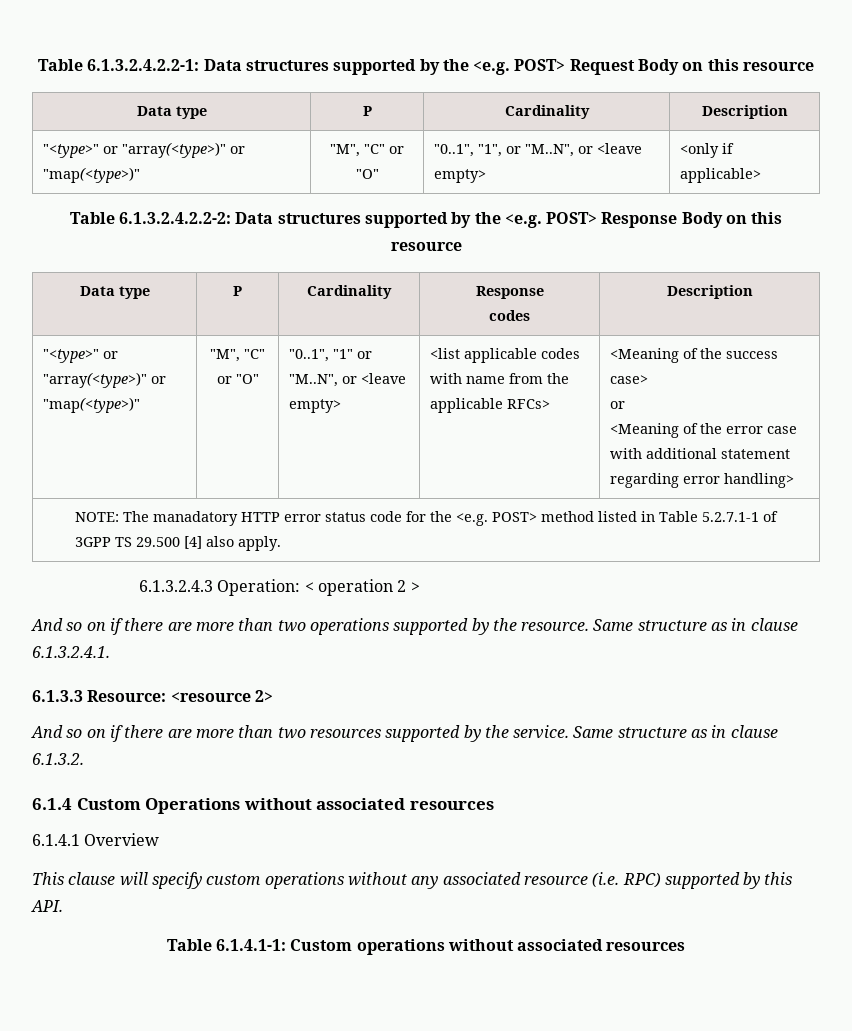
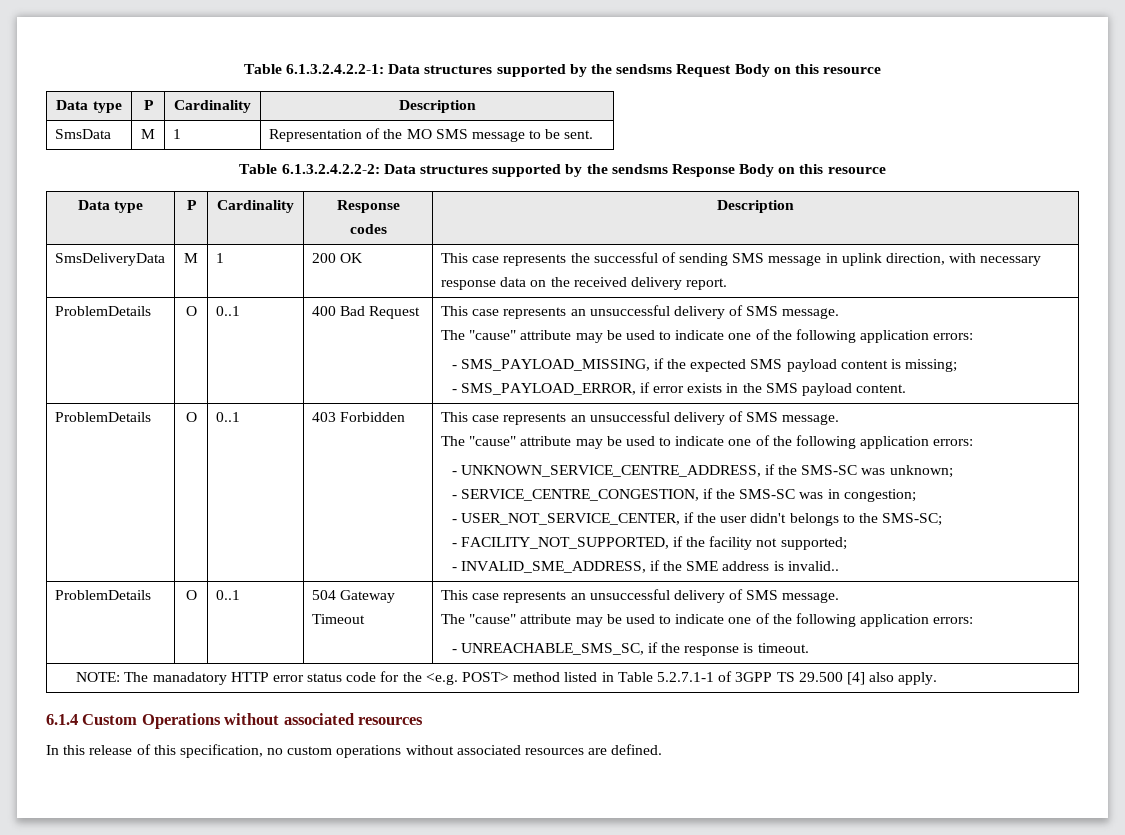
[473,59,566,75] <e.g. POST> -> [616,64,673,74] sendsms
[43,142,246,158] [43,167,141,183] [330,144,404,157] [355,169,379,179] [434,143,643,157] [434,169,487,183] [680,143,735,158] [680,168,762,183] "<type>" or "array(<type>)" or "map(<type>)" | "M", "C" or "O" | "0..1", "1", or "M..N", or <leave empty> | <only if applicable> -> [54,129,111,139] [141,129,155,139] [172,129,181,139] [268,128,594,142] SmsData | M | 1 | Representation of the MO SMS message to be sent.
[504,212,598,228] <e.g. POST> -> [611,164,668,174] sendsms
[43,349,119,363] [43,372,167,388] [43,397,141,413] [210,349,265,362] [216,374,259,384] [289,349,373,362] [289,373,407,387] [289,399,342,413] [430,348,581,363] [430,373,570,384] [430,398,551,413] [610,348,779,363] [610,375,649,384] [610,401,626,409] [610,423,798,438] [610,448,791,459] [610,473,795,488] "<type>" or "array(<type>)" or "map(<type>)" | "M", "C" or "O" | "0..1", "1" or "M..N", or <leave empty> | <list applicable codes with name from the applicable RFCs> | <Meaning of the success case> // or // <Meaning of the error case with additional statement regarding error handling> -> [54,253,165,266] [184,253,198,263] [215,253,224,263] [311,253,364,263] [440,252,1042,266] [440,277,728,290] [54,306,151,316] [185,306,197,316] [215,306,240,316] [311,306,421,319] [440,305,840,319] [440,329,974,343] [451,358,958,372] [451,382,907,396] [54,412,151,422] [185,412,197,422] [215,412,240,422] [311,412,406,422] [440,411,840,425] [440,435,974,449] [451,464,953,478] [451,488,916,502] [451,512,943,526] [451,536,847,550] [451,560,839,573] [54,590,151,600] [185,590,197,600] [215,590,240,600] [311,590,396,603] [311,614,365,624] [440,589,840,603] [440,613,974,627] [451,642,809,656] SmsDeliveryData | M | 1 | 200 OK | This case represents the successful of sending SMS message in uplink direction, with necessary response data on the received delivery report. // ProblemDetails | O | 0..1 | 400 Bad Request | This case represents an unsuccessful delivery of SMS message. // The "cause" attribute may be used to indicate one of the following application errors: // - SMS_PAYLOAD_MISSING, if the expected SMS payload content is missing; // - SMS_PAYLOAD_ERROR, if error exists in the SMS payload content. // ProblemDetails | O | 0..1 | 403 Forbidden | This case represents an unsuccessful delivery of SMS message. // The "cause" attribute may be used to indicate one of the following application errors: // - UNKNOWN_SERVICE_CENTRE_ADDRESS, if the SMS-SC was unknown; // - SERVICE_CENTRE_CONGESTION, if the SMS-SC was in congestion; // - USER_NOT_SERVICE_CENTER, if the user didn't belongs to the SMS-SC; // - FACILITY_NOT_SUPPORTED, if the facility not supported; // - INVALID_SME_ADDRESS, if the SME address is invalid.. // ProblemDetails | O | 0..1 | 504 Gateway Timeout | This case represents an unsuccessful delivery of SMS message. // The "cause" attribute may be used to indicate one of the following application errors: // - UNREACHABLE_SMS_SC, if the response is timeout.
[139,579,420,596] [31,618,798,635] [32,646,110,658] [32,690,273,702] [31,725,778,742] [32,753,84,765] // 6.1.3.2.4.3 Operation: < operation 2 > // And so on if there are more than two operations supported by the resource. Same structure as in clause 6.1.3.2.4.1. // 6.1.3.3 Resource: <resource 2> // And so on if there are more than two resources supported by the service. Same structure as in clause 6.1.3.2. -> (938, 678) none
[32,833,160,846] [32,872,793,889] [31,900,63,912] [166,939,686,955] 6.1.4.1 Overview // This clause will specify custom operations without any associated resource (i.e. RPC) supported by this API. // Table 6.1.4.1-1: Custom operations without associated resources -> [46,744,663,758] In this release of this specification, no custom operations without associated resources are defined.

